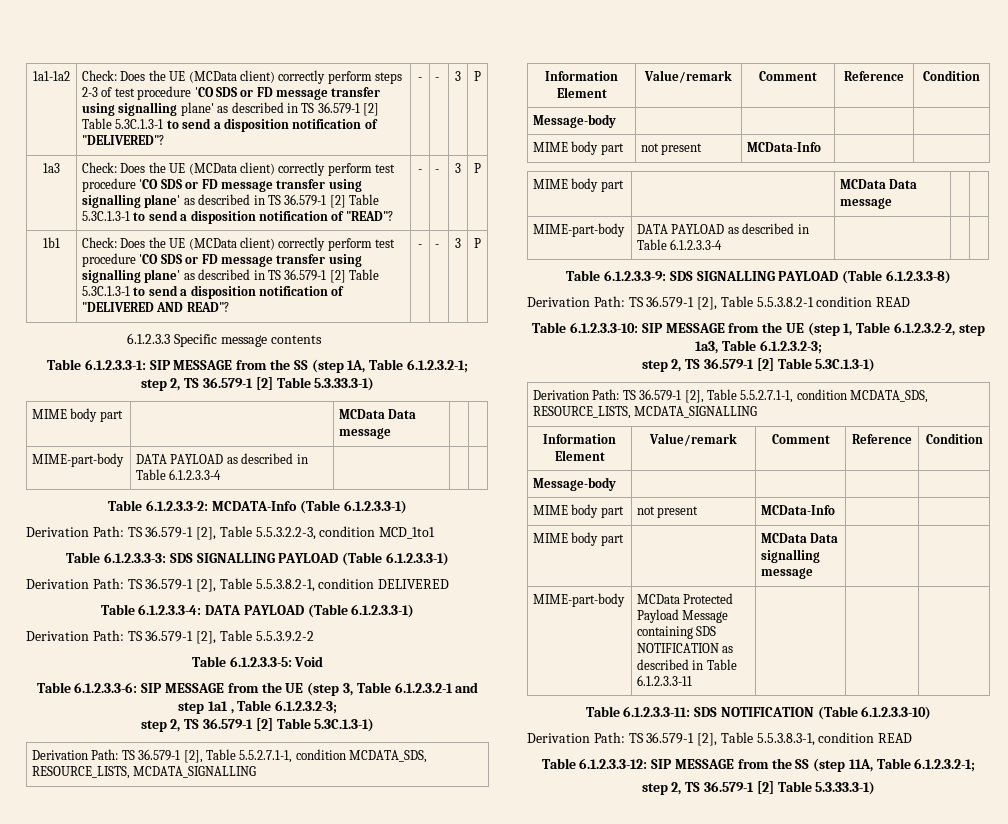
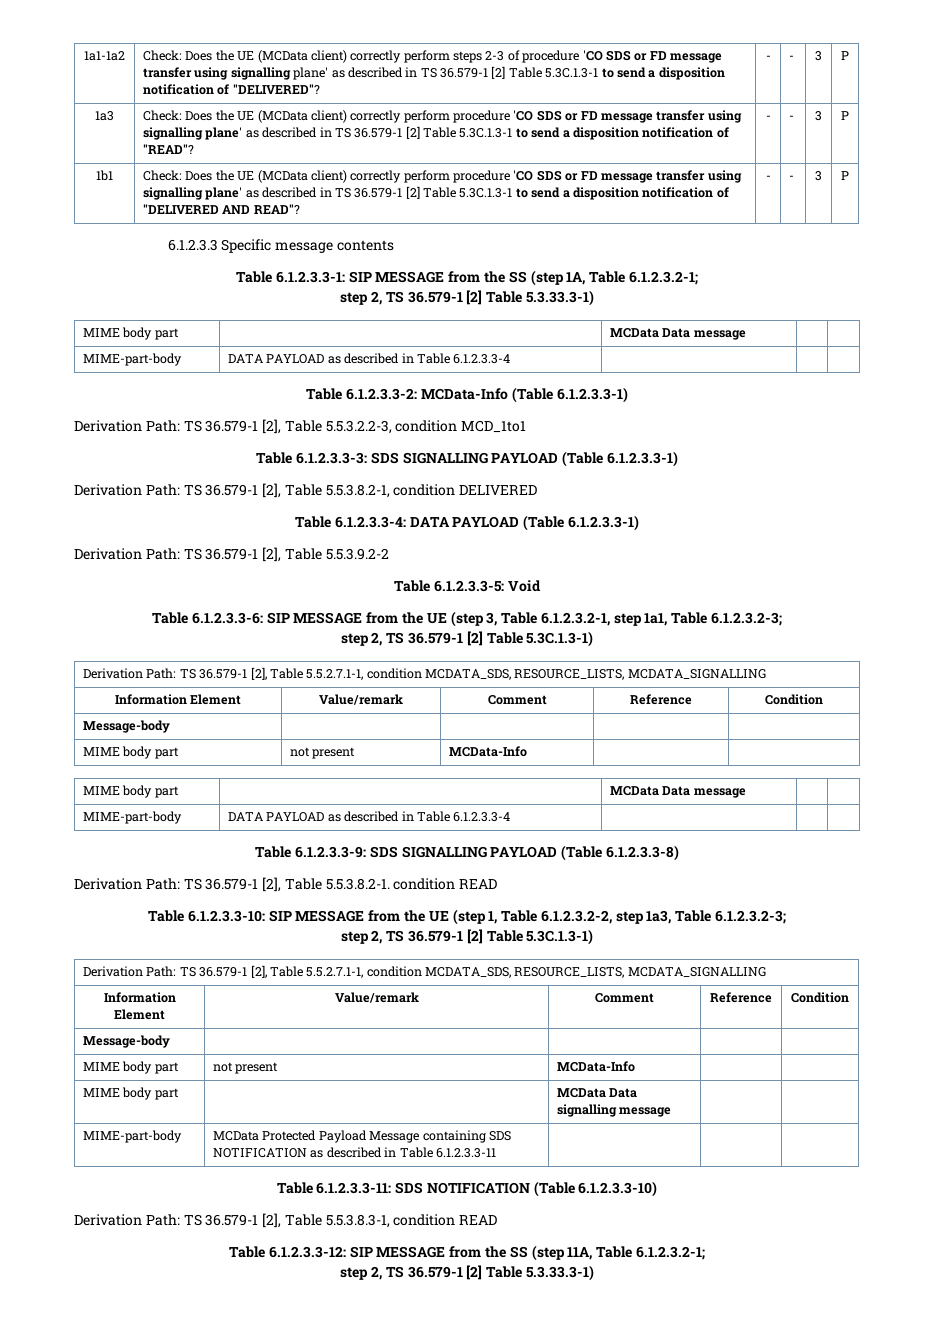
[114,88,135,97] test -> (520, 55) none
[375,164,396,173] test -> (450, 116) none
[375,239,396,248] test -> (450, 176) none
[212,501,297,511] MCDATA-Info -> [420,388,508,400] MCData-Info
[394,682,479,693] [177,701,234,714] 6.1.2.3.2-1 and step 1a1 , -> [540,612,668,626] 6.1.2.3.2-1, step 1a1,
[756,297,814,307] 5.5.3.8.2-1 -> [325,878,390,890] 5.5.3.8.2-1.

